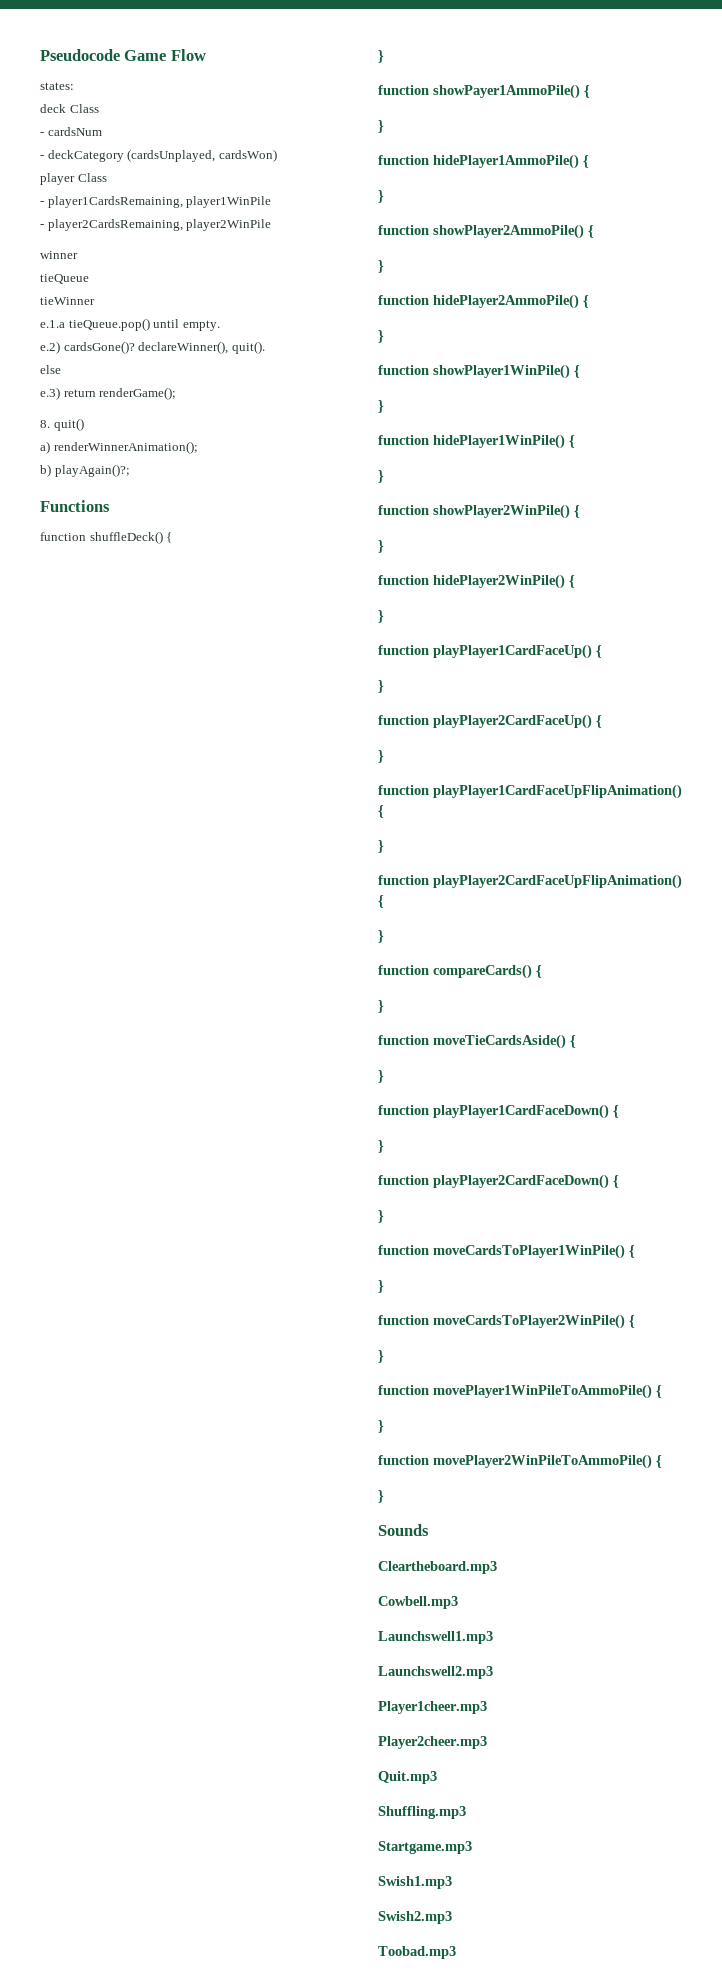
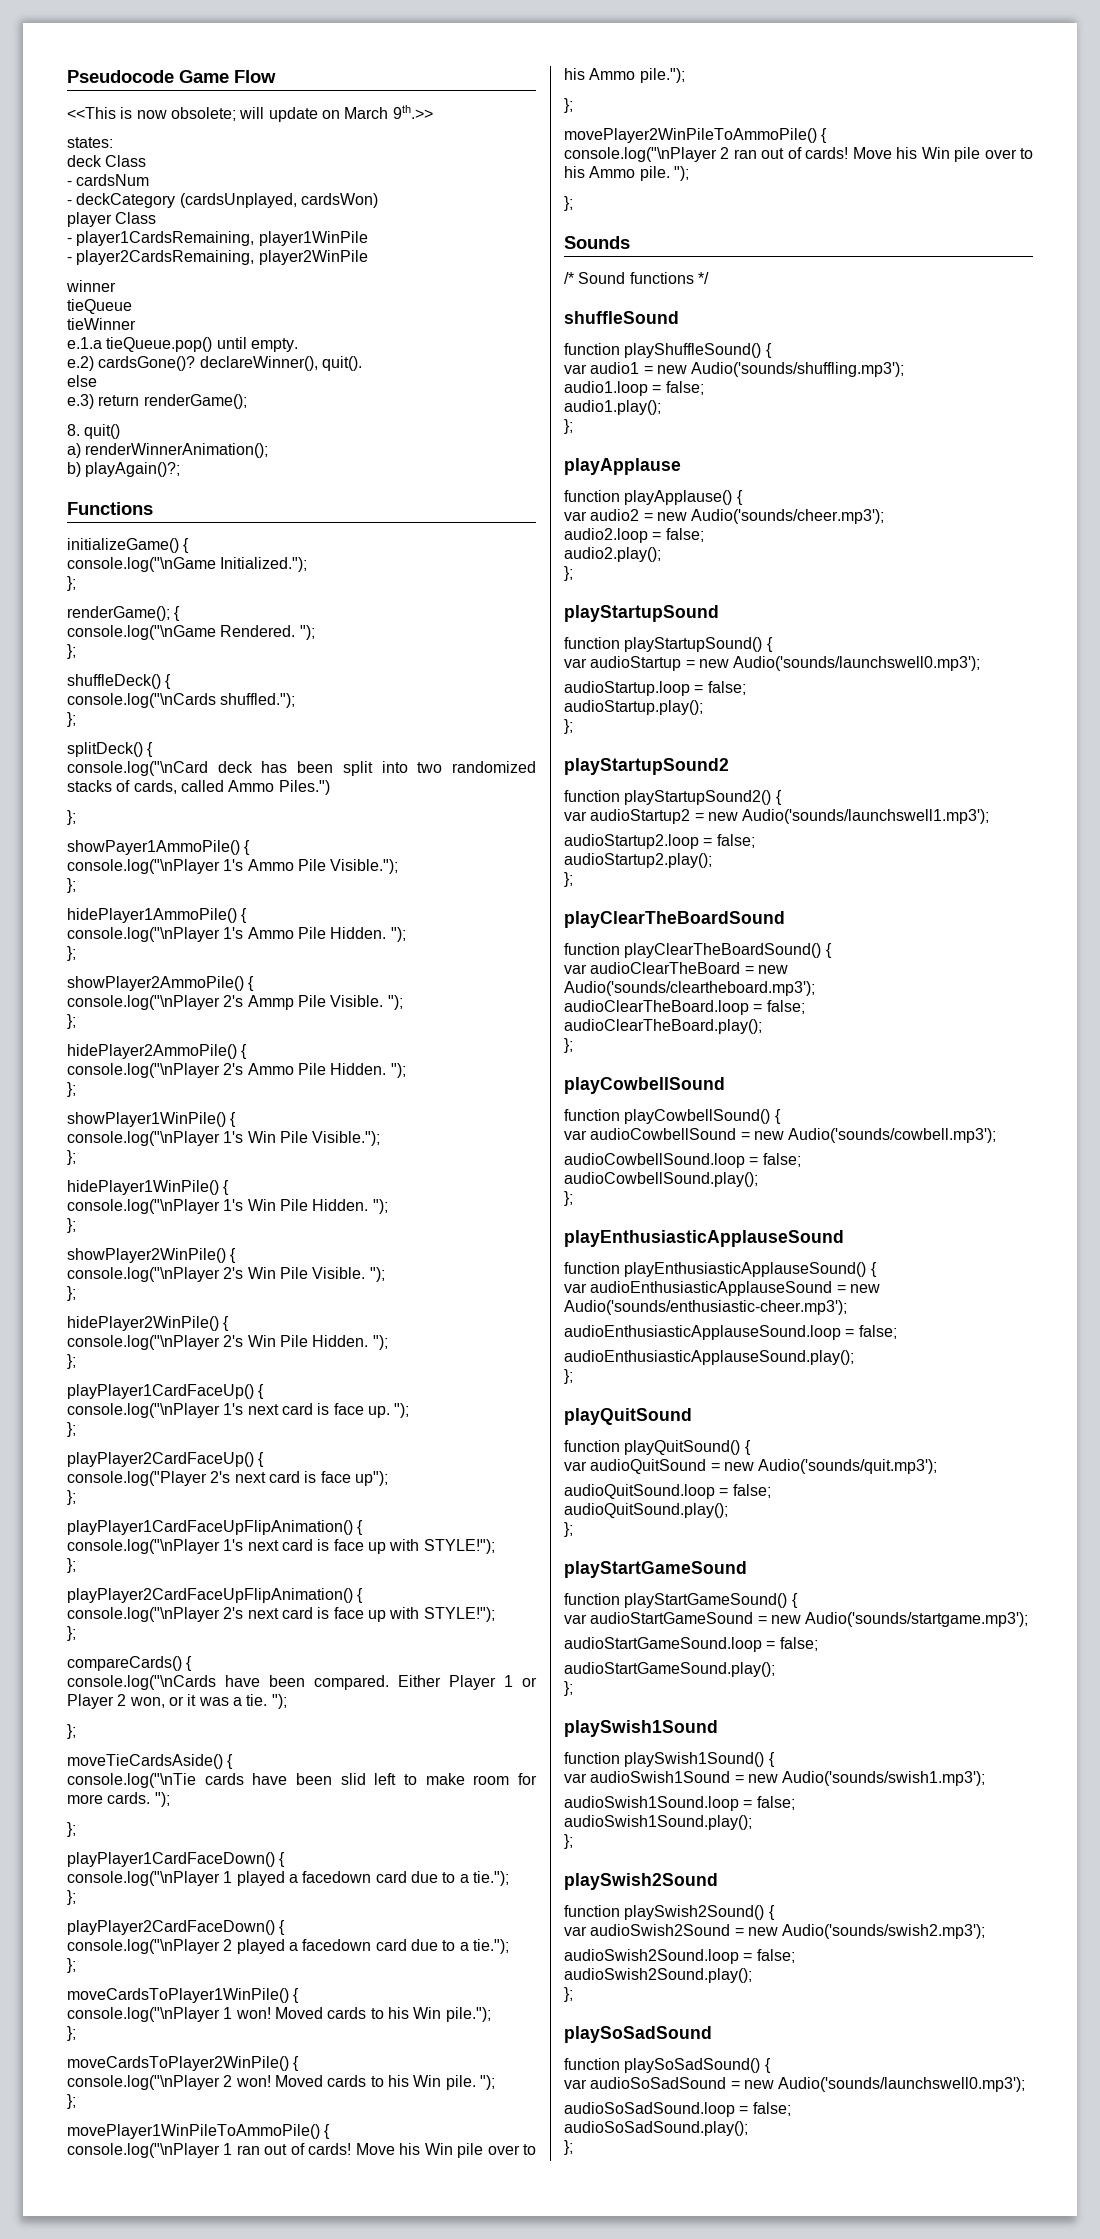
(206, 55) none -> [67,105,433,122] // <<This is now obsolete; will update on March 9th.>>
[40,531,173,544] [378,50,384,63] [378,84,590,99] [378,120,384,133] [378,154,589,169] [378,190,384,203] [378,224,594,239] [378,260,384,273] [378,294,589,309] [378,330,384,343] [378,364,580,379] [378,400,384,413] [378,434,575,449] [378,470,384,483] [378,504,580,519] [378,540,384,553] [378,574,575,589] [378,610,384,623] [378,644,602,659] [378,680,384,693] [378,714,602,729] [378,750,384,763] [378,784,682,799] [378,805,384,818] [378,840,384,853] [378,874,682,889] [378,895,384,908] [378,930,384,943] [378,964,542,979] [378,1000,384,1013] [378,1034,576,1049] [378,1070,384,1083] [378,1104,619,1119] [378,1140,384,1153] [378,1174,619,1189] [378,1210,384,1223] [378,1244,635,1259] [378,1280,384,1293] [378,1314,635,1329] [378,1350,384,1363] [378,1384,662,1399] [378,1420,384,1433] [378,1454,662,1469] [378,1490,384,1503] [378,1524,429,1536] [378,1561,497,1574] [378,1596,458,1609] [378,1631,493,1644] [378,1666,493,1679] [378,1701,487,1714] [378,1736,487,1749] [378,1771,437,1784] [378,1806,466,1819] [378,1841,472,1854] [378,1876,452,1889] [378,1911,452,1924] [378,1946,456,1959] function shuffleDeck() { // } // function showPayer1AmmoPile() { // } // function hidePlayer1AmmoPile() { // } // function showPlayer2AmmoPile() { // } // function hidePlayer2AmmoPile() { // } // function showPlayer1WinPile() { // } // function hidePlayer1WinPile() { // } // function showPlayer2WinPile() { // } // function hidePlayer2WinPile() { // } // function playPlayer1CardFaceUp() { // } // function playPlayer2CardFaceUp() { // } // function playPlayer1CardFaceUpFlipAnimation() { // } // function playPlayer2CardFaceUpFlipAnimation() { // } // function compareCards() { // } // function moveTieCardsAside() { // } // function playPlayer1CardFaceDown() { // } // function playPlayer2CardFaceDown() { // } // function moveCardsToPlayer1WinPile() { // } // function moveCardsToPlayer2WinPile() { // } // function movePlayer1WinPileToAmmoPile() { // } // function movePlayer2WinPileToAmmoPile() { // } // Sounds // Cleartheboard.mp3 // Cowbell.mp3 // Launchswell1.mp3 // Launchswell2.mp3 // Player1cheer.mp3 // Player2cheer.mp3 // Quit.mp3 // Shuffling.mp3 // Startgame.mp3 // Swish1.mp3 // Swish2.mp3 // Toobad.mp3 -> [67,538,190,553] [67,557,308,572] [67,576,76,591] [67,606,181,621] [67,625,315,640] [67,644,76,659] [67,674,172,689] [67,693,296,708] [67,712,76,727] [67,742,154,757] [67,761,536,776] [67,780,330,795] [67,810,76,825] [67,840,251,855] [67,859,399,874] [67,878,76,893] [67,908,248,923] [67,927,406,942] [67,946,76,961] [67,976,255,991] [67,995,403,1010] [67,1014,76,1029] [67,1044,248,1059] [67,1063,406,1078] [67,1082,76,1097] [67,1112,237,1127] [67,1131,381,1146] [67,1150,76,1165] [67,1180,230,1195] [67,1199,388,1214] [67,1218,76,1233] [67,1248,237,1263] [67,1267,385,1282] [67,1286,76,1301] [67,1316,230,1331] [67,1335,388,1350] [67,1354,76,1369] [67,1384,265,1399] [67,1403,410,1418] [67,1422,76,1437] [67,1452,265,1467] [67,1471,388,1486] [67,1490,76,1505] [67,1520,364,1535] [67,1539,495,1554] [67,1558,76,1573] [67,1588,364,1603] [67,1607,495,1622] [67,1626,76,1641] [67,1656,193,1671] [67,1675,537,1690] [67,1694,287,1709] [67,1724,76,1739] [67,1754,234,1769] [67,1773,538,1788] [67,1792,170,1807] [67,1822,76,1837] [67,1852,286,1867] [67,1871,509,1886] [67,1890,76,1905] [67,1920,286,1935] [67,1939,509,1954] [67,1958,76,1973] [67,1988,300,2003] [67,2007,491,2022] [67,2026,76,2041] [67,2056,300,2071] [67,2075,495,2090] [67,2094,76,2109] [67,2124,331,2139] [67,2143,536,2158] [564,68,685,83] [564,98,573,113] [564,128,828,143] [564,147,1033,162] [564,166,689,181] [564,196,573,211] [564,236,630,249] [564,272,709,284] [564,311,679,324] [564,343,772,358] [564,362,905,377] [564,381,704,396] [564,400,661,415] [564,419,573,434] [564,458,681,475] [564,490,743,505] [564,509,885,524] [564,528,704,543] [564,547,661,562] [564,566,573,581] [564,605,719,622] [564,637,773,652] [564,656,981,671] [564,681,746,696] [564,700,703,715] [564,719,573,734] [564,758,729,775] [564,790,782,805] [564,809,990,824] [564,834,755,849] [564,853,712,868] [564,872,573,887] [564,911,785,928] [564,943,832,958] [564,962,788,974] [564,981,815,996] [564,1000,805,1015] [564,1019,762,1034] [564,1038,573,1053] [564,1077,725,1094] [564,1109,781,1124] [564,1128,997,1143] [564,1153,801,1168] [564,1172,758,1187] [564,1191,573,1206] [564,1230,844,1247] [564,1262,877,1277] [564,1281,880,1296] [564,1300,847,1315] [564,1325,897,1340] [564,1350,854,1365] [564,1369,573,1384] [564,1408,692,1425] [564,1440,751,1455] [564,1459,938,1474] [564,1484,771,1499] [564,1503,728,1518] [564,1522,573,1537] [564,1561,747,1578] [564,1593,798,1608] [564,1612,1029,1627] [564,1637,818,1652] [564,1662,775,1677] [564,1681,573,1696] [564,1720,718,1737] [564,1752,775,1767] [564,1771,986,1786] [564,1796,795,1811] [564,1815,752,1830] [564,1834,573,1849] [564,1873,718,1890] [564,1905,775,1920] [564,1924,986,1939] [564,1949,795,1964] [564,1968,752,1983] [564,1987,573,2002] [564,2026,712,2043] [564,2058,771,2073] [564,2077,1026,2092] [564,2102,791,2117] [564,2121,748,2136] [564,2140,573,2155] initializeGame() { // console.log("\nGame Initialized."); // }; // renderGame(); { // console.log("\nGame Rendered. "); // }; // shuffleDeck() { // console.log("\nCards shuffled."); // }; // splitDeck() { // console.log("\nCard deck has been split into two randomized stacks of cards, called Ammo Piles.") // }; // showPayer1AmmoPile() { // console.log("\nPlayer 1's Ammo Pile Visible."); // }; // hidePlayer1AmmoPile() { // console.log("\nPlayer 1's Ammo Pile Hidden. "); // }; // showPlayer2AmmoPile() { // console.log("\nPlayer 2's Ammp Pile Visible. "); // }; // hidePlayer2AmmoPile() { // console.log("\nPlayer 2's Ammo Pile Hidden. "); // }; // showPlayer1WinPile() { // console.log("\nPlayer 1's Win Pile Visible."); // }; // hidePlayer1WinPile() { // console.log("\nPlayer 1's Win Pile Hidden. "); // }; // showPlayer2WinPile() { // console.log("\nPlayer 2's Win Pile Visible. "); // }; // hidePlayer2WinPile() { // console.log("\nPlayer 2's Win Pile Hidden. "); // }; // playPlayer1CardFaceUp() { // console.log("\nPlayer 1's next card is face up. "); // }; // playPlayer2CardFaceUp() { // console.log("Player 2's next card is face up"); // }; // playPlayer1CardFaceUpFlipAnimation() { // console.log("\nPlayer 1's next card is face up with STYLE!"); // }; // playPlayer2CardFaceUpFlipAnimation() { // console.log("\nPlayer 2's next card is face up with STYLE!"); // }; // compareCards() { // console.log("\nCards have been compared. Either Player 1 or Player 2 won, or it was a tie. "); // }; // moveTieCardsAside() { // console.log("\nTie cards have been slid left to make room for more cards. "); // }; // playPlayer1CardFaceDown() { // console.log("\nPlayer 1 played a facedown card due to a tie."); // }; // playPlayer2CardFaceDown() { // console.log("\nPlayer 2 played a facedown card due to a tie."); // }; // moveCardsToPlayer1WinPile() { // console.log("\nPlayer 1 won! Moved cards to his Win pile."); // }; // moveCardsToPlayer2WinPile() { // console.log("\nPlayer 2 won! Moved cards to his Win pile. "); // }; // movePlayer1WinPileToAmmoPile() { // console.log("\nPlayer 1 ran out of cards! Move his Win pile over to his Ammo pile."); // }; // movePlayer2WinPileToAmmoPile() { // console.log("\nPlayer 2 ran out of cards! Move his Win pile over to his Ammo pile. "); // }; // Sounds // /* Sound functions */ // shuffleSound // function playShuffleSound() { // var audio1 = new Audio('sounds/shuffling.mp3'); // audio1.loop = false; // audio1.play(); // }; // playApplause // function playApplause() { // var audio2 = new Audio('sounds/cheer.mp3'); // audio2.loop = false; // audio2.play(); // }; // playStartupSound // function playStartupSound() { // var audioStartup = new Audio('sounds/launchswell0.mp3'); // audioStartup.loop = false; // audioStartup.play(); // }; // playStartupSound2 // function playStartupSound2() { // var audioStartup2 = new Audio('sounds/launchswell1.mp3'); // audioStartup2.loop = false; // audioStartup2.play(); // }; // playClearTheBoardSound // function playClearTheBoardSound() { // var audioClearTheBoard = new Audio('sounds/cleartheboard.mp3'); // audioClearTheBoard.loop = false; // audioClearTheBoard.play(); // }; // playCowbellSound // function playCowbellSound() { // var audioCowbellSound = new Audio('sounds/cowbell.mp3'); // audioCowbellSound.loop = false; // audioCowbellSound.play(); // }; // playEnthusiasticApplauseSound // function playEnthusiasticApplauseSound() { // var audioEnthusiasticApplauseSound = new Audio('sounds/enthusiastic-cheer.mp3'); // audioEnthusiasticApplauseSound.loop = false; // audioEnthusiasticApplauseSound.play(); // }; // playQuitSound // function playQuitSound() { // var audioQuitSound = new Audio('sounds/quit.mp3'); // audioQuitSound.loop = false; // audioQuitSound.play(); // }; // playStartGameSound // function playStartGameSound() { // var audioStartGameSound = new Audio('sounds/startgame.mp3'); // audioStartGameSound.loop = false; // audioStartGameSound.play(); // }; // playSwish1Sound // function playSwish1Sound() { // var audioSwish1Sound = new Audio('sounds/swish1.mp3'); // audioSwish1Sound.loop = false; // audioSwish1Sound.play(); // }; // playSwish2Sound // function playSwish2Sound() { // var audioSwish2Sound = new Audio('sounds/swish2.mp3'); // audioSwish2Sound.loop = false; // audioSwish2Sound.play(); // }; // playSoSadSound // function playSoSadSound() { // var audioSoSadSound = new Audio('sounds/launchswell0.mp3'); // audioSoSadSound.loop = false; // audioSoSadSound.play(); // };

